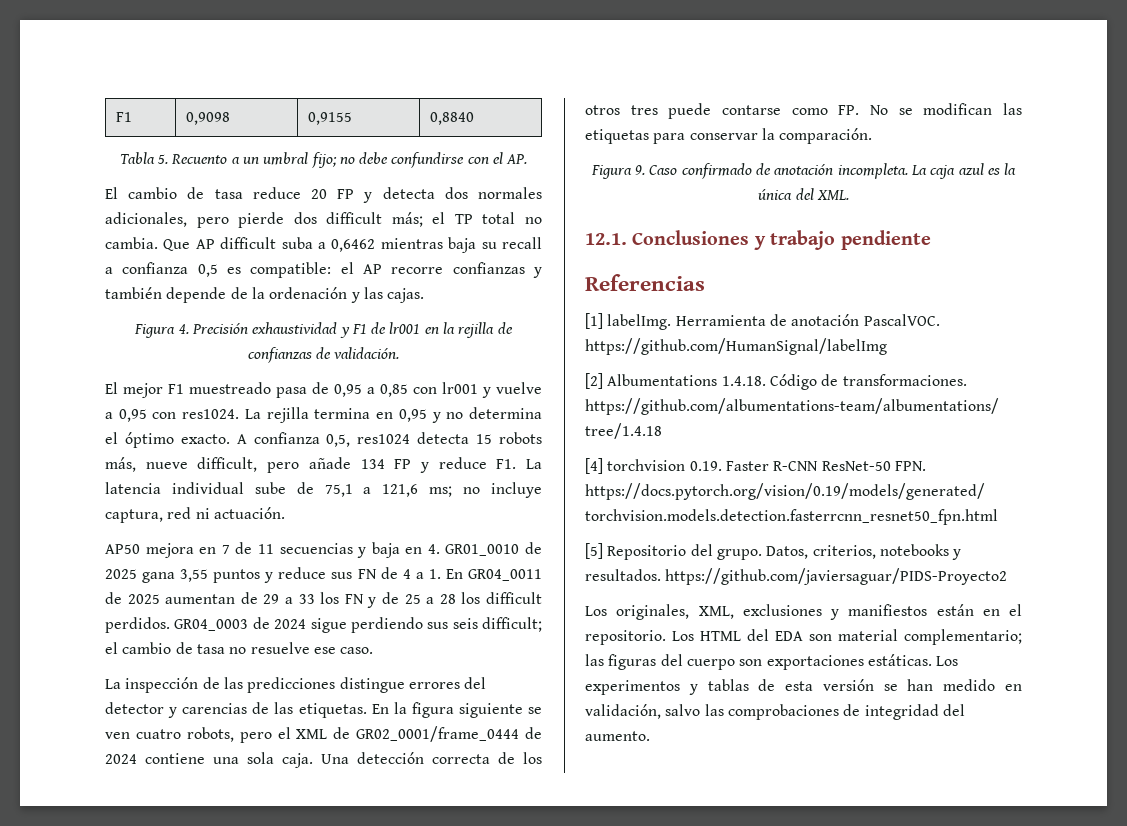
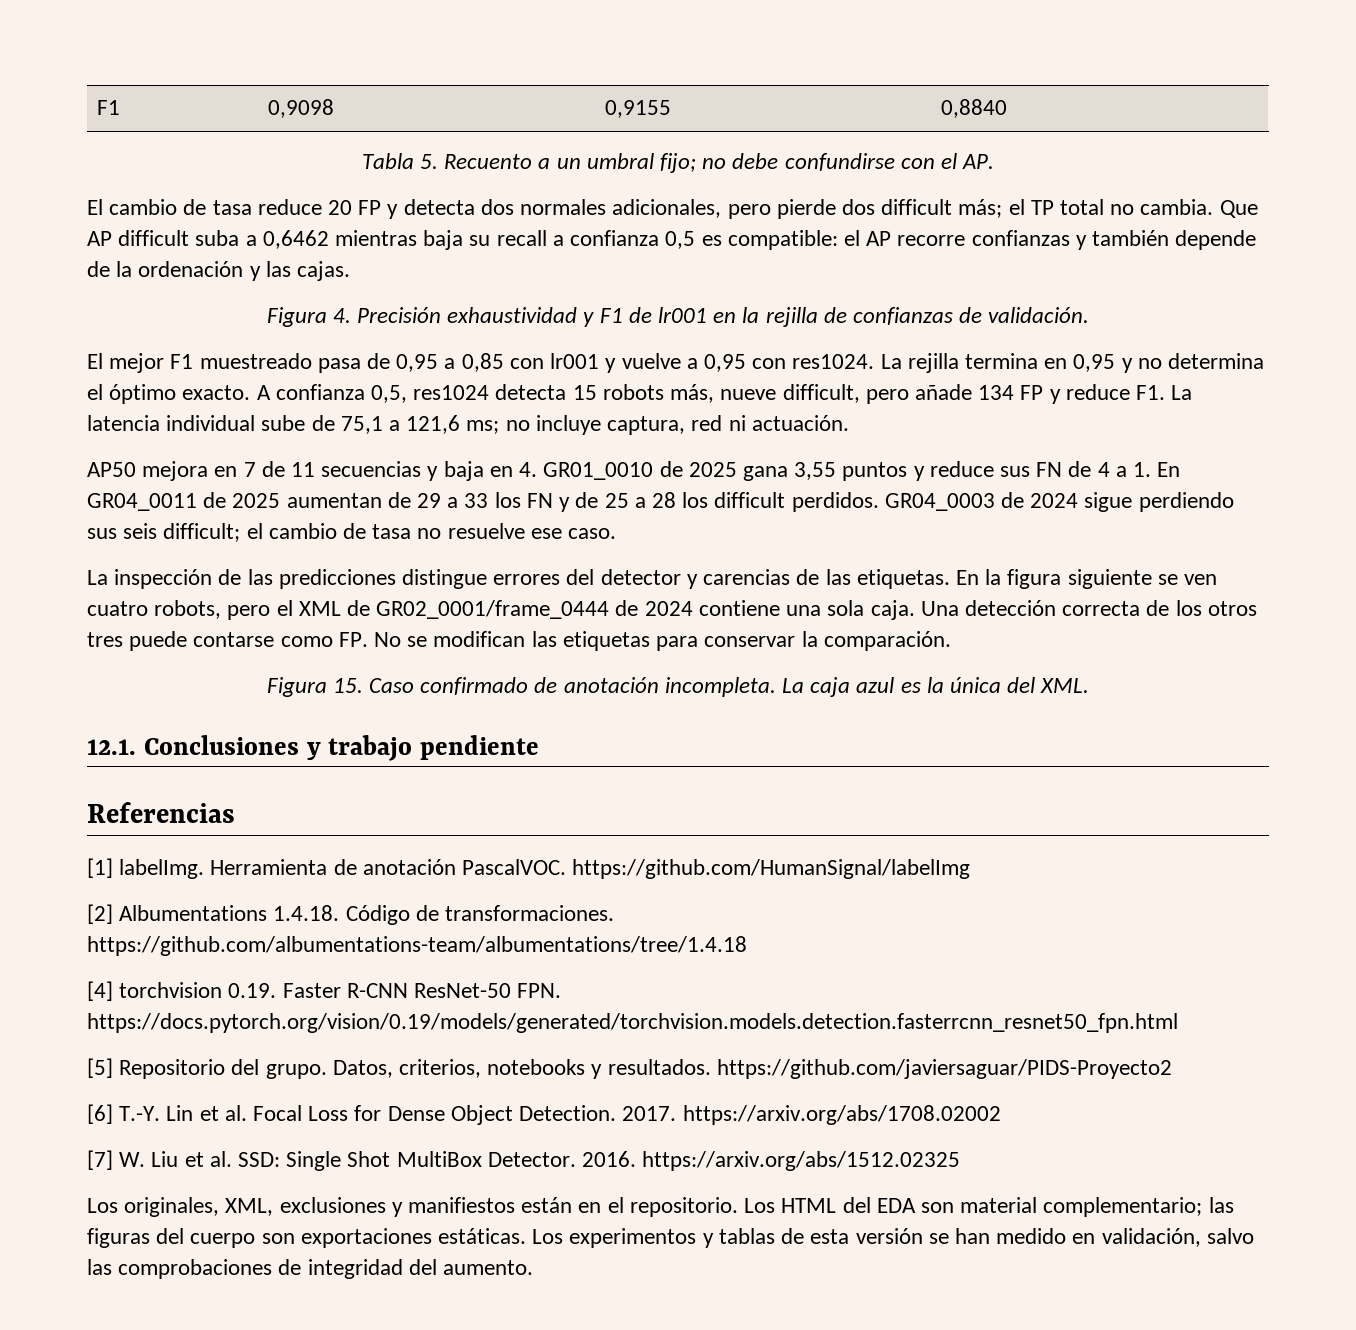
[635,165,646,175] 9. -> [332,678,363,693] 15.
(1008, 576) none -> [87,1104,1001,1125] [87,1150,961,1171] // [6] T.-Y. Lin et al. Focal Loss for Dense Object Detection. 2017. https://arxiv.org/abs/1708.02002 // [7] W. Liu et al. SSD: Single Shot MultiBox Detector. 2016. https://arxiv.org/abs/1512.02325

